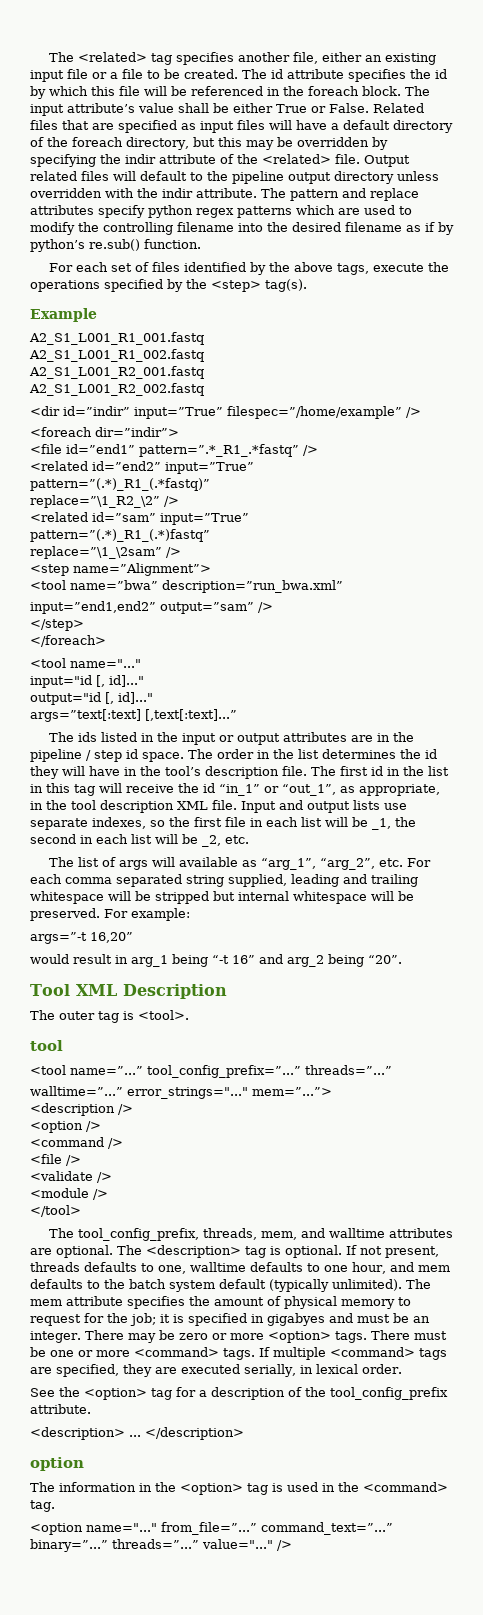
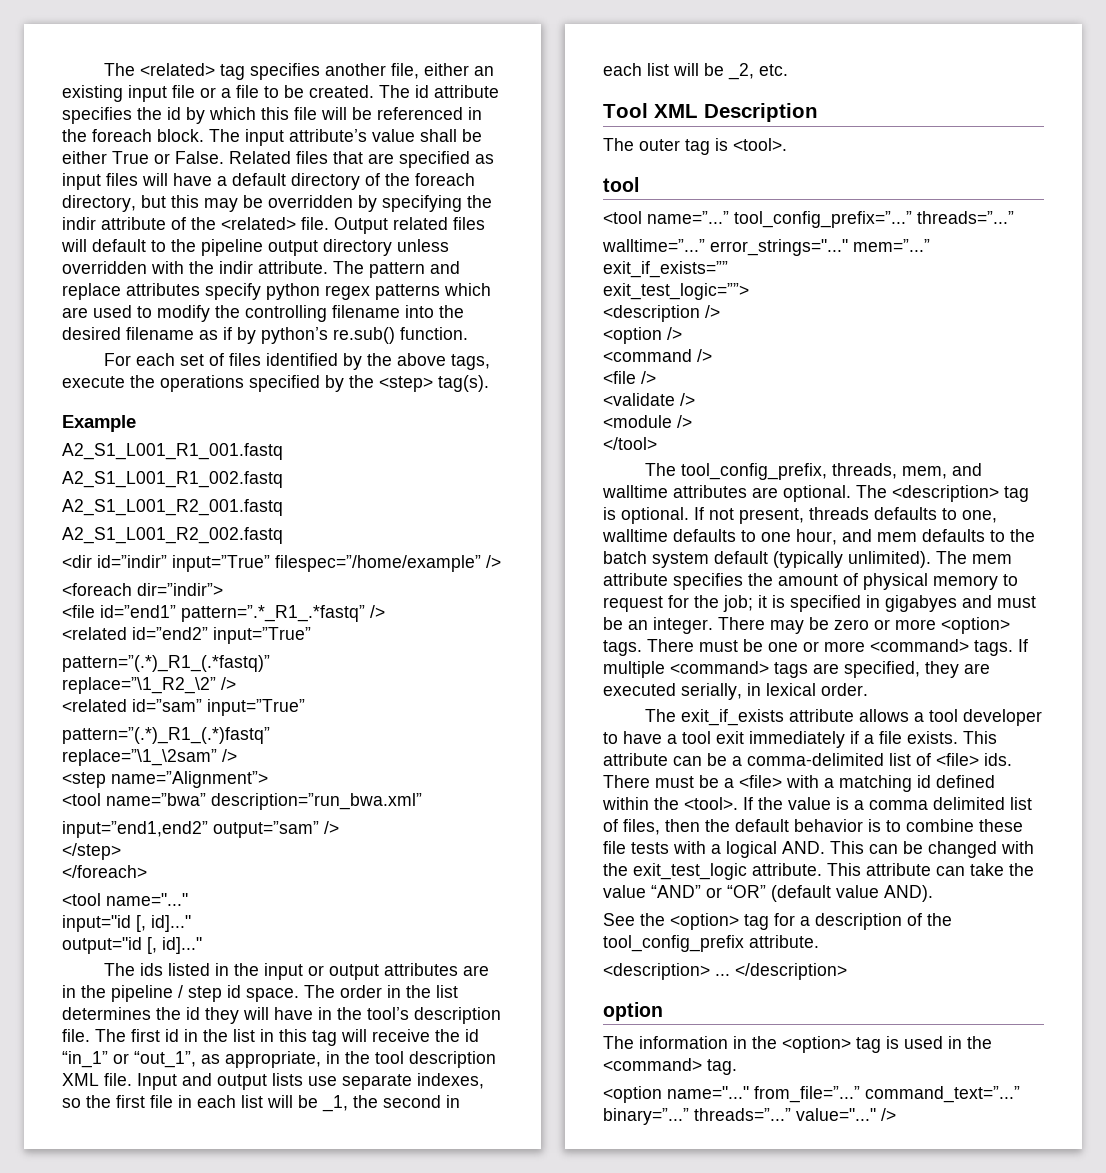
[30,709,237,722] // args=”text[:text] [,text[:text]...” -> (202, 945) none
[48,857,431,870] [30,874,418,887] [30,891,414,904] [30,908,190,921] [30,932,133,944] [30,954,402,967] // The list of args will available as “arg_1”, “arg_2”, etc. For each comma separated string supplied, leading and trailing whitespace will be stripped but internal whitespace will be preserved. For example: // args=”-t 16,20” // would result in arg_1 being “-t 16” and arg_2 being “20”. -> (788, 70) none
[252,1087,332,1096] mem=”...”> -> [853,239,930,252] [603,261,728,278] [603,283,749,300] mem=”...” exit_if_exists=”” // exit_test_logic=””>
(402, 1369) none -> [644,709,1042,726] [603,731,997,748] [603,753,1012,766] [603,775,995,792] [602,797,1032,810] [603,819,1023,835] [603,841,1034,858] [603,863,1034,880] [603,885,933,902] // The exit_if_exists attribute allows a tool developer to have a tool exit immediately if a file exists. This attribute can be a comma-delimited list of <file> ids. There must be a <file> with a matching id defined within the <tool>. If the value is a comma delimited list of files, then the default behavior is to combine these file tests with a logical AND. This can be changed with the exit_test_logic attribute. This attribute can take the value “AND” or “OR” (default value AND).

